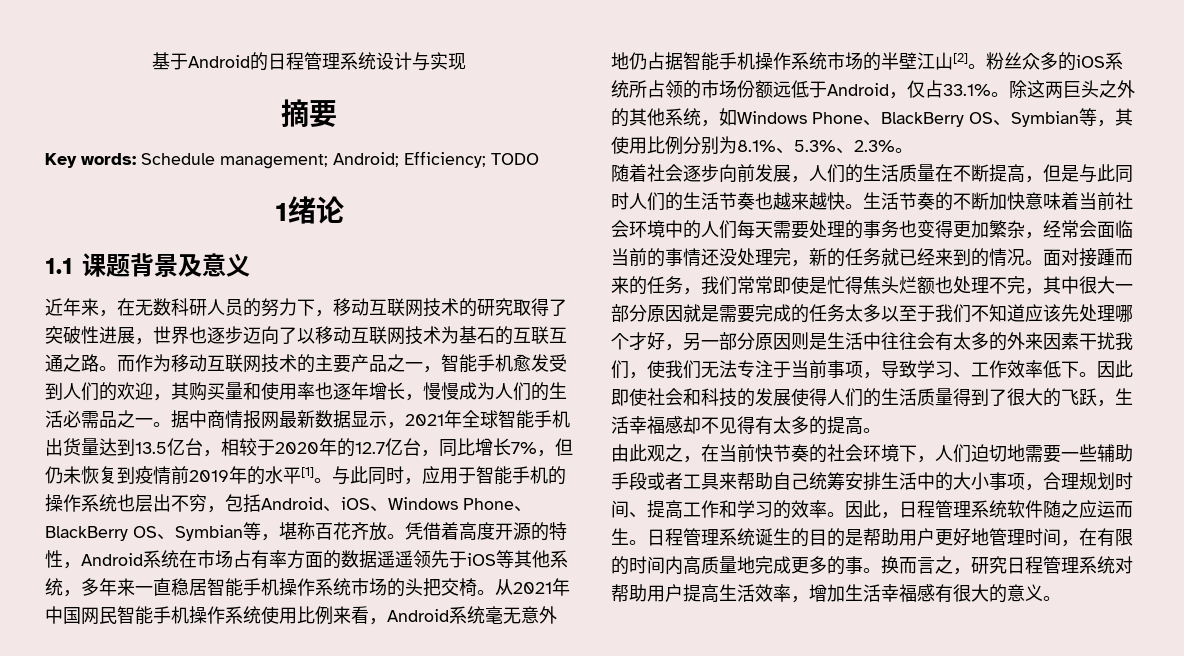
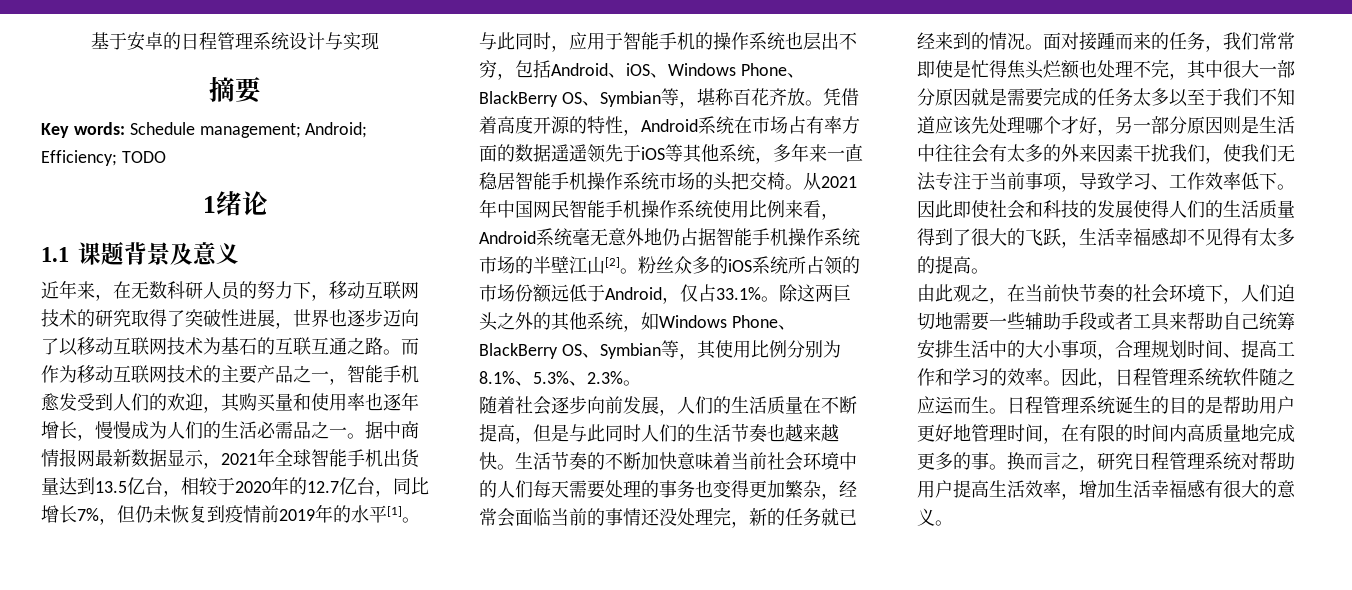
[188,55,250,68] Android -> [127,31,163,51] 安卓

